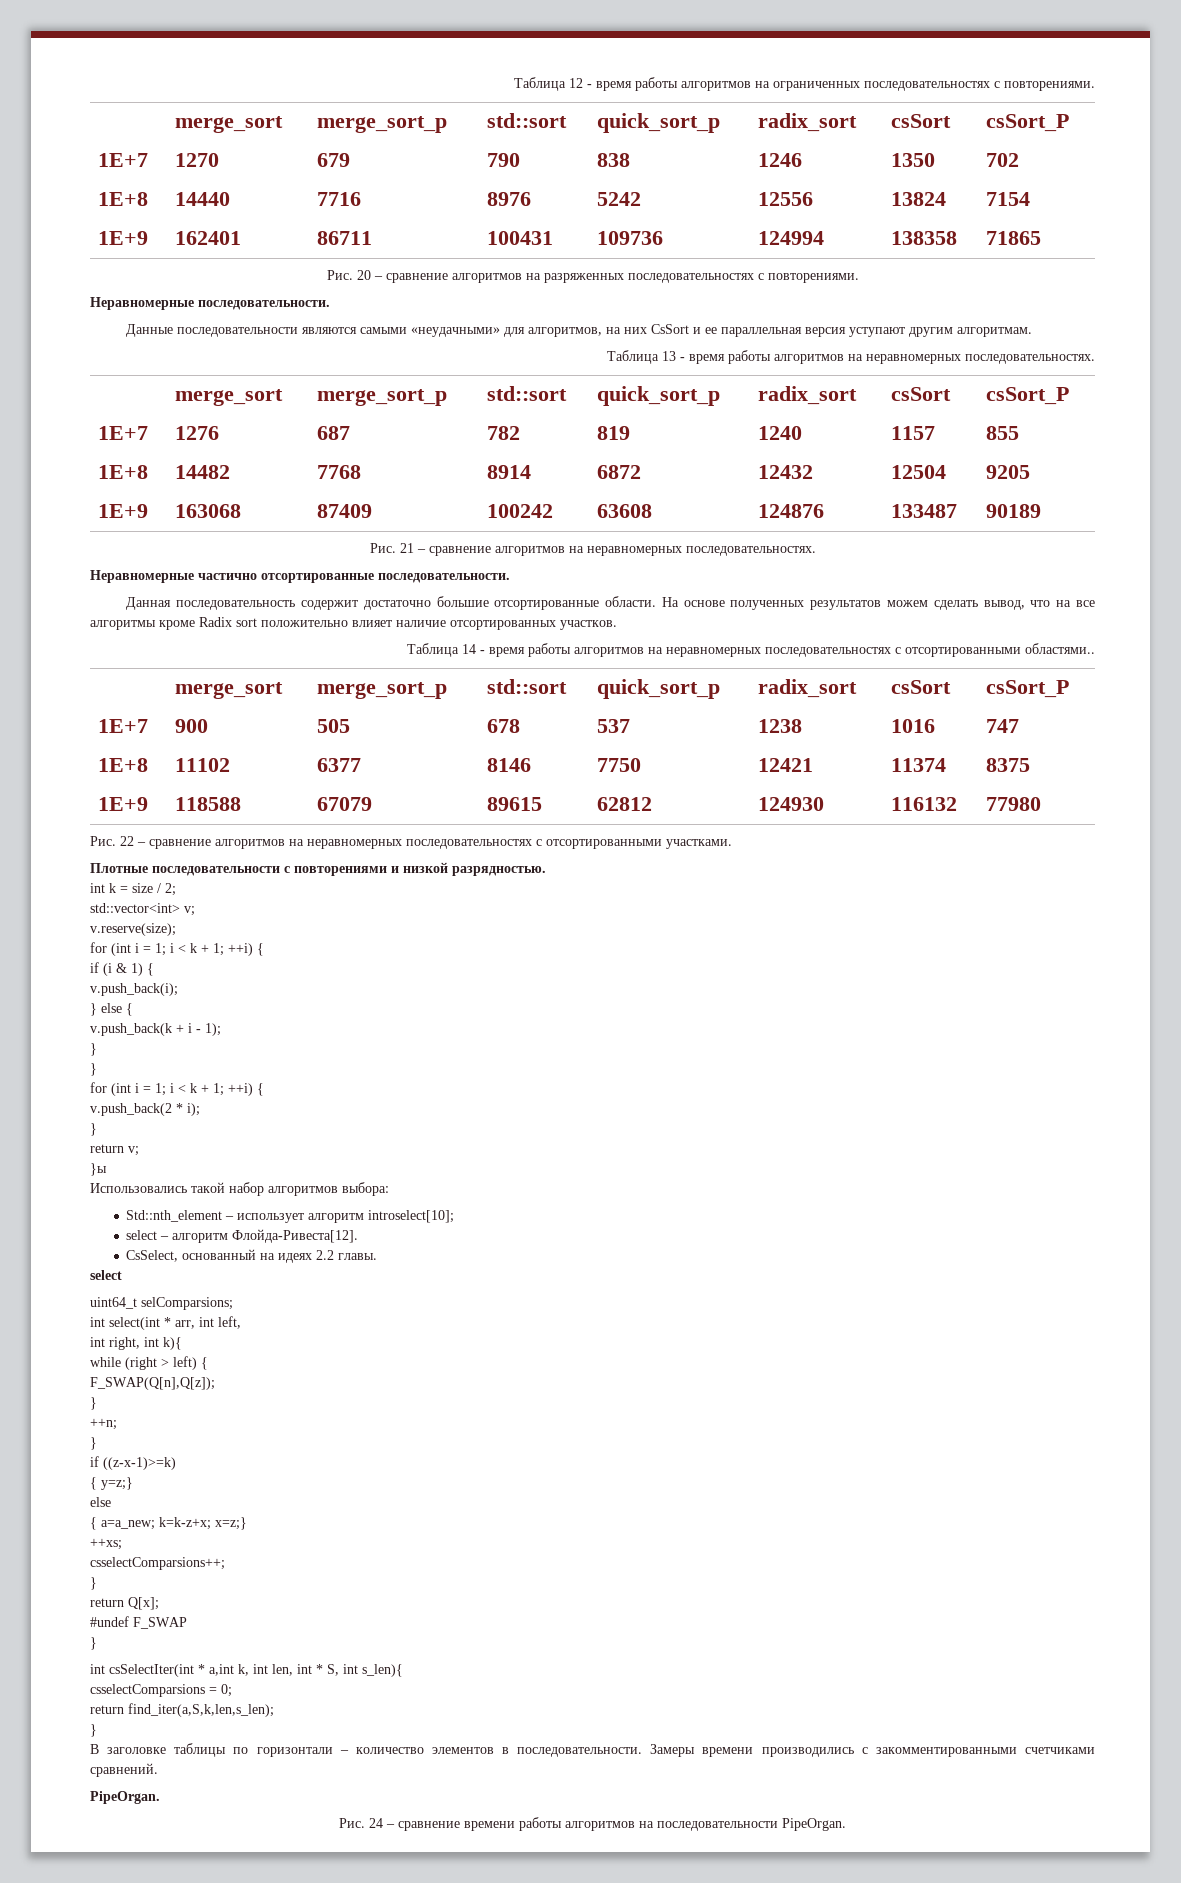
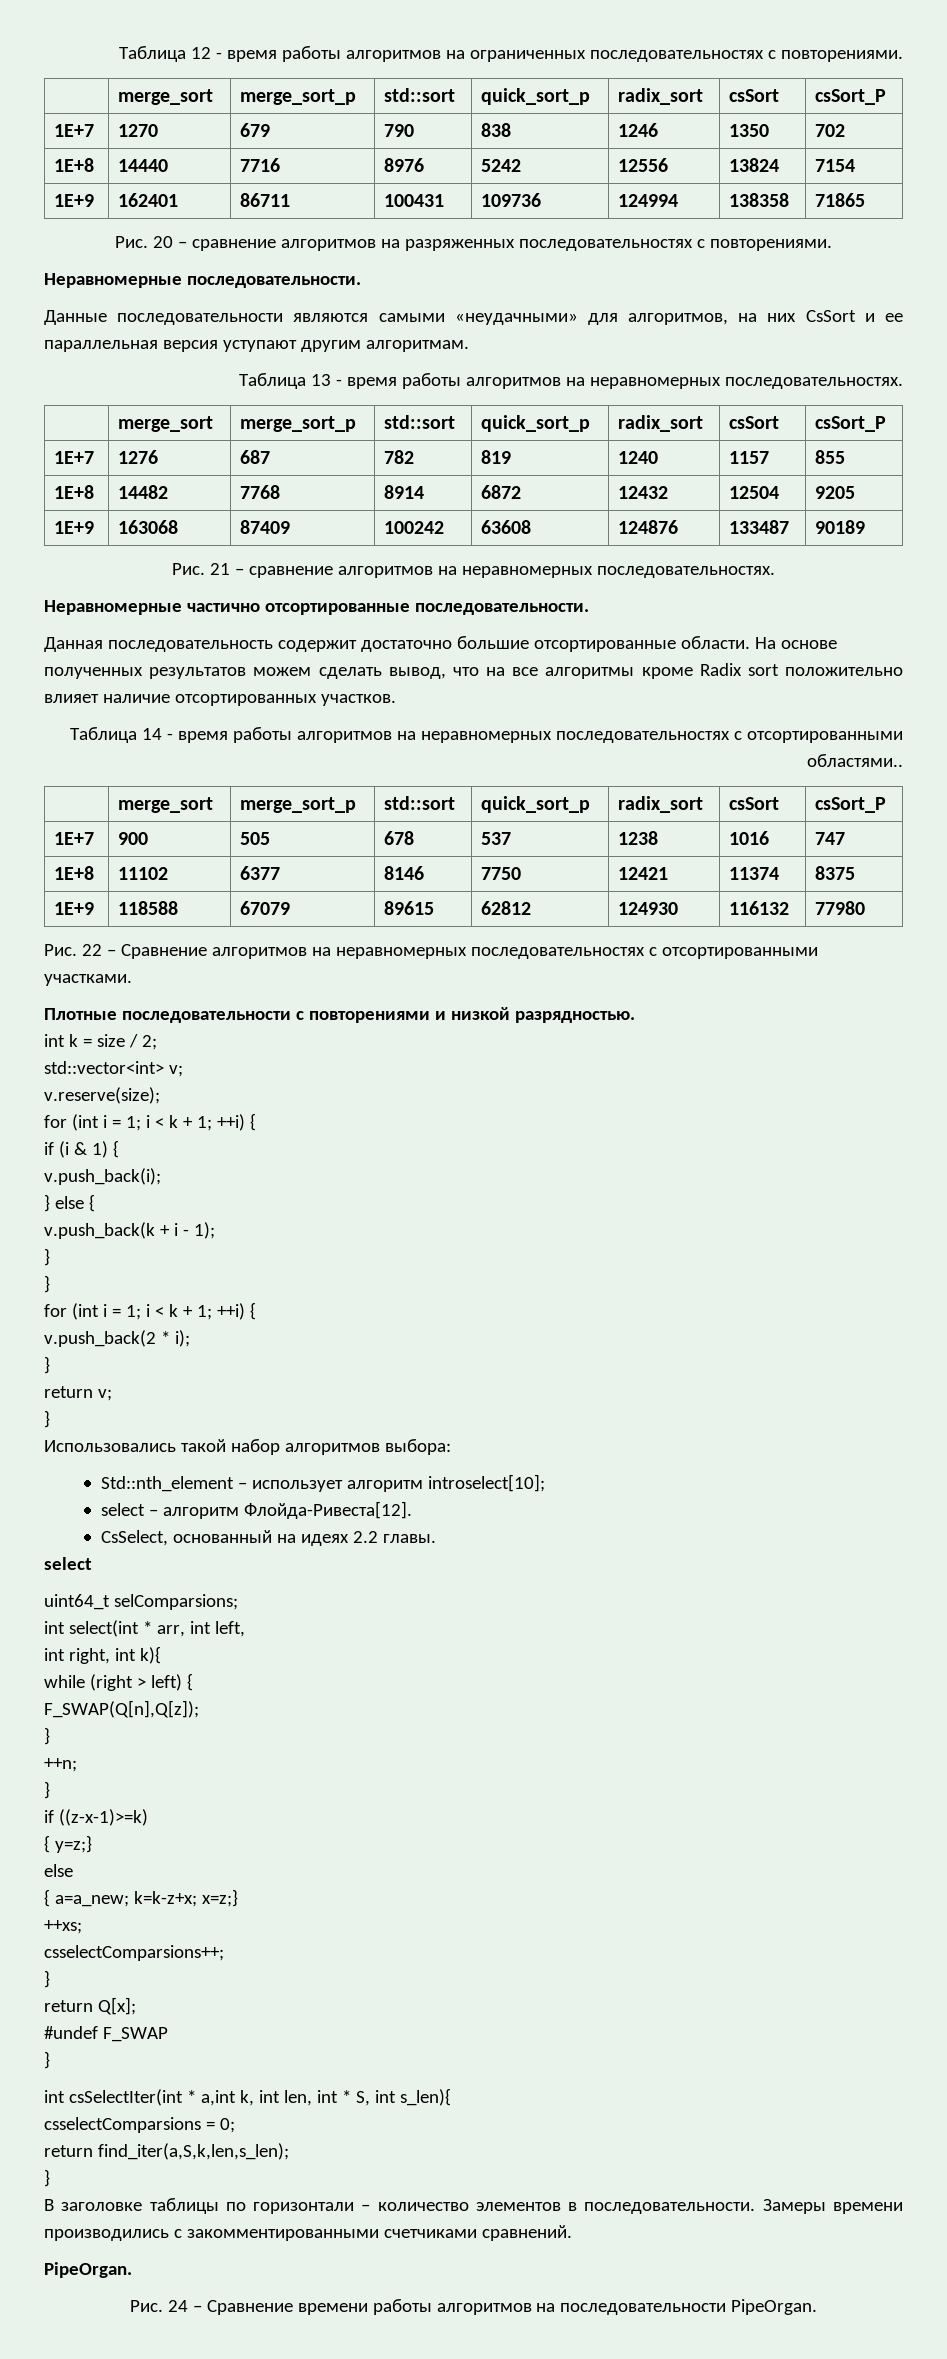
[149,839,211,849] сравнение -> [120,944,207,959] Сравнение
[90,1163,107,1176] }ы -> [44,1410,50,1428] }
[398,1821,460,1831] сравнение -> [206,2300,293,2315] Сравнение

